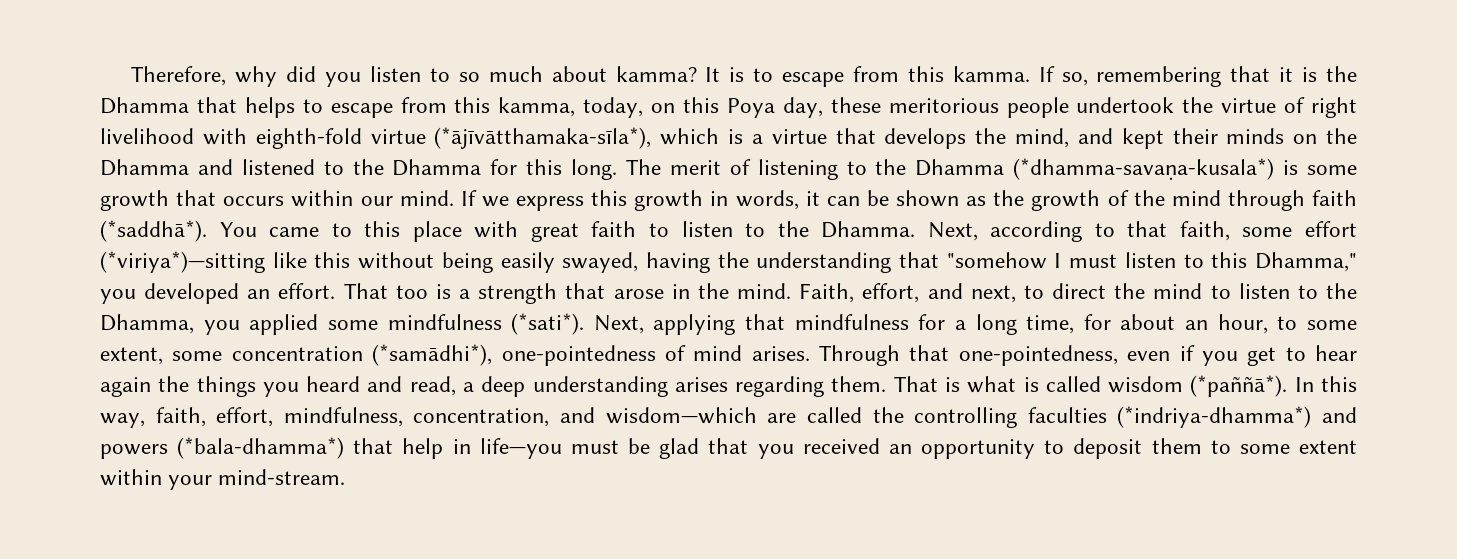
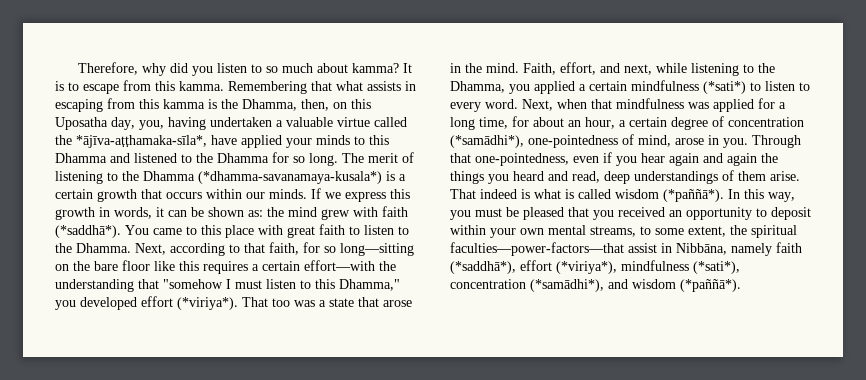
[1038,66,1357,87] [100,97,1357,118] [100,127,1357,149] If so, remembering that it is the Dhamma that helps to escape from this kamma, today, on this Poya day, these meritorious people undertook the virtue of right livelihood with eighth-fold virtue (*ājīvātthamaka-sīla*), which is a virtue that develops the mind, and kept their minds on the -> [228,81,416,94] [55,98,371,112] [55,117,407,130] [55,135,389,148] Remembering that what assists in escaping from this kamma is the Dhamma, then, on this Uposatha day, you, having undertaken a valuable virtue called the *ājīva-aṭṭhamaka-sīla*, have applied your minds to this
[526,159,563,175] this -> [293,156,305,163] so
[1013,158,1358,180] (*dhamma-savaṇa-kusala*) is some -> [198,171,406,184] [55,189,93,199] (*dhamma-savanamaya-kusala*) is a certain
[399,190,454,206] mind. -> [269,189,307,199] minds.
[966,190,1305,211] as the growth of the mind through -> [248,207,378,220] as: the mind grew with
[1242,221,1357,237] [100,251,710,273] some effort (*viriya*)—sitting like this without being easily swayed, having -> [303,242,414,256] [55,260,375,274] for so long—sitting on the bare floor like this requires a certain effort—with
[247,283,558,304] an effort. That too is a strength -> [141,296,354,310] effort (*viriya*). That too was a state
[1023,283,1290,299] to direct the mind to listen -> [656,63,739,76] while listening
[327,313,909,335] some mindfulness (*sati*). Next, applying that mindfulness -> [579,80,810,94] [450,98,754,112] a certain mindfulness (*sati*) to listen to every word. Next, when that mindfulness was applied
[1277,316,1357,330] [100,344,810,366] to some extent, some concentration (*samādhi*), one-pointedness of mind arises. -> [619,116,804,130] [450,134,748,148] a certain degree of concentration (*samādhi*), one-pointedness of mind, arose in you.
[1247,345,1357,366] get to hear -> [641,153,723,166] hear again and
[462,376,938,397] a deep understanding arises regarding them. That -> [604,170,800,184] [450,189,517,199] deep understandings of them arise. That indeed
[155,406,1358,428] [100,437,562,459] faith, effort, mindfulness, concentration, and wisdom—which are called the controlling faculties (*indriya-dhamma*) and powers (*bala-dhamma*) that help in life—you -> [450,210,471,220] you
[659,438,700,459] glad -> [523,207,564,220] pleased
[1151,438,1357,454] [100,469,346,490] them to some extent within your mind-stream. -> [450,225,797,238] [450,242,802,256] [450,260,740,274] [450,279,741,292] within your own mental streams, to some extent, the spiritual faculties—power-factors—that assist in Nibbāna, namely faith (*saddhā*), effort (*viriya*), mindfulness (*sati*), concentration (*samādhi*), and wisdom (*paññā*).

